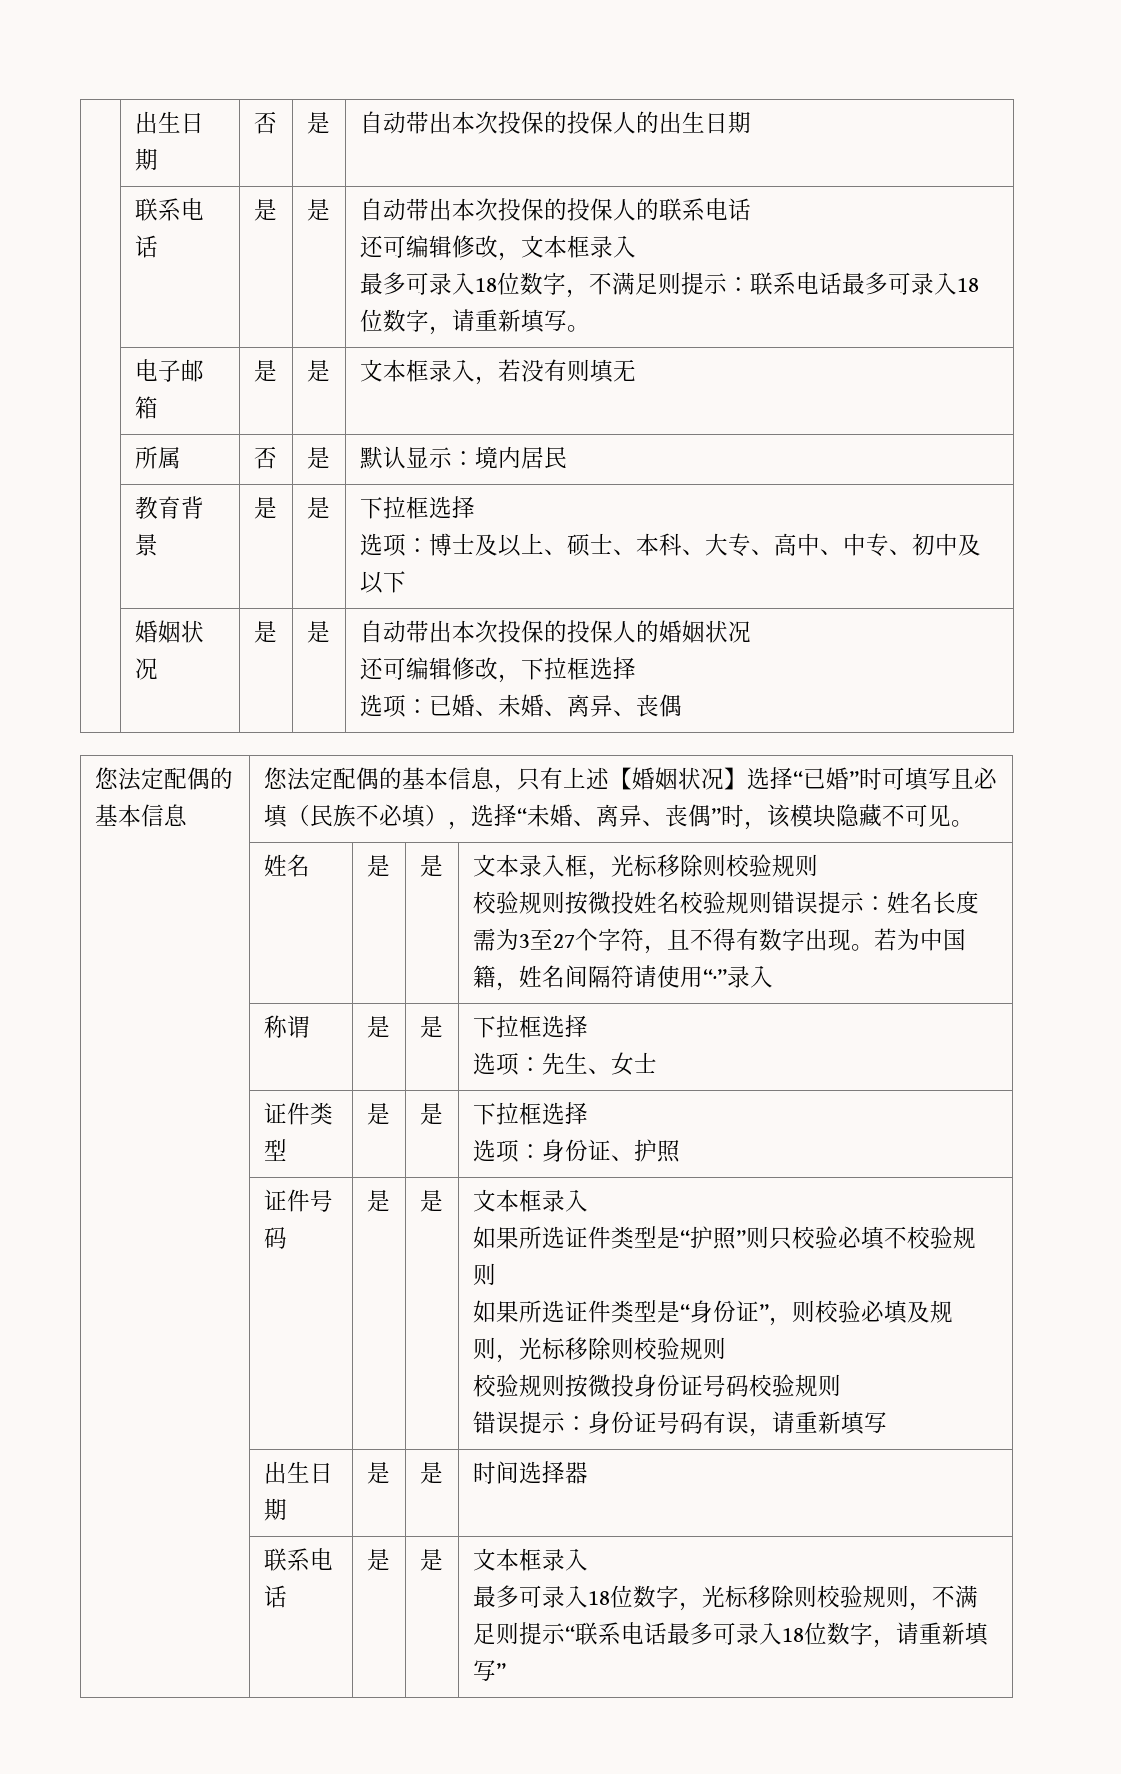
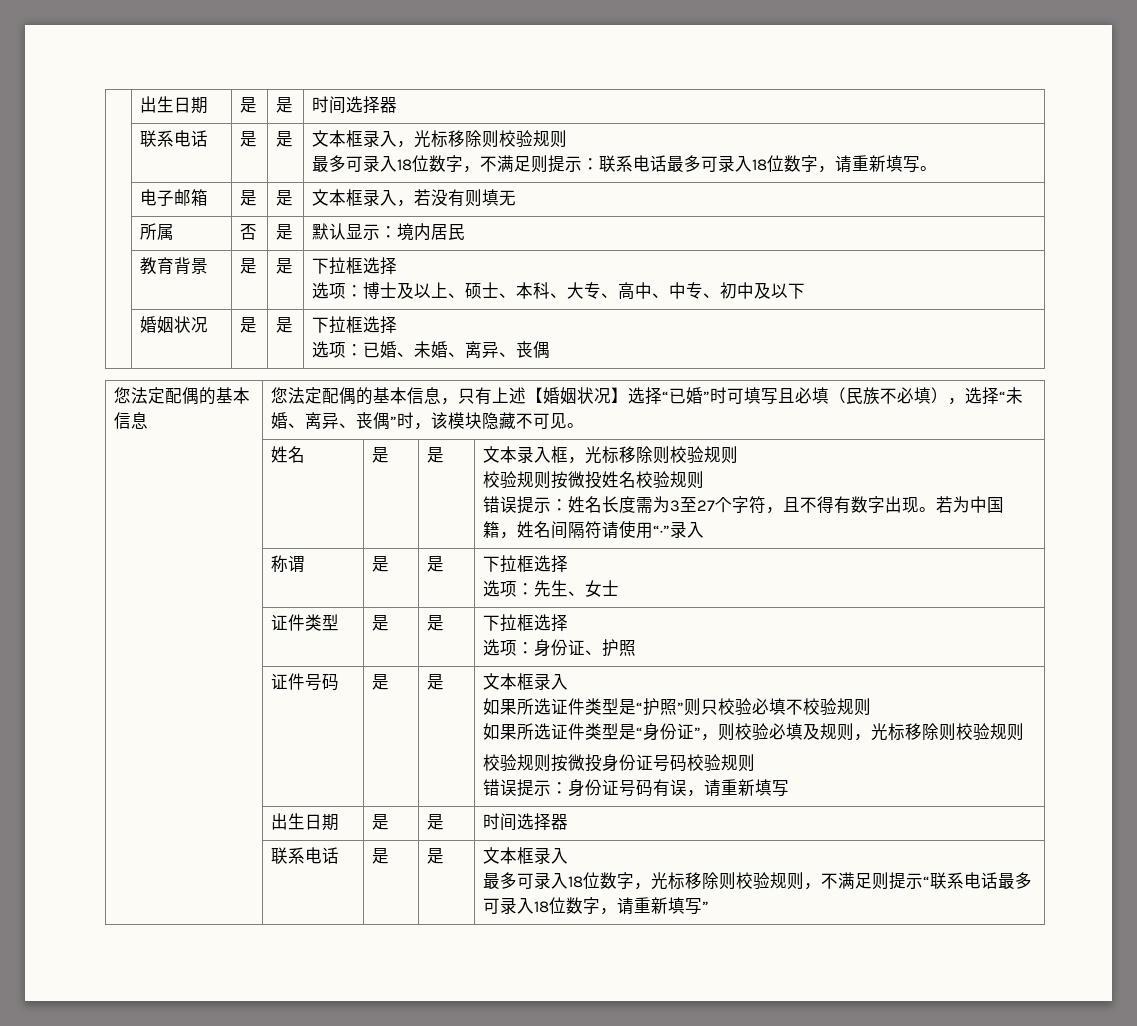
[134,111,204,134] [134,148,158,171] [253,111,277,134] [306,111,330,134] [359,111,751,134] [134,198,204,221] [134,235,158,258] [253,198,277,221] [306,198,330,221] [359,198,751,221] [359,235,636,261] | 出生日期 | 否 | 是 | 自动带出本次投保的投保人的出生日期 // | 联系电话 | 是 | 是 | 自动带出本次投保的投保人的联系电话 // 还可编辑修改，文本框录入 -> [140,96,209,114] [240,97,258,113] [276,97,294,113] [312,96,398,114] [140,130,209,147] [240,131,258,147] [276,131,294,147] [312,130,568,148] | 出生日期 | 是 | 是 | 时间选择器 // | 联系电话 | 是 | 是 | 文本框录入，光标移除则校验规则
[359,620,751,643] [359,657,521,683] 自动带出本次投保的投保人的婚姻状况 // 还可编辑修改， -> (294, 325) none
(772, 902) none -> (705, 480) //

